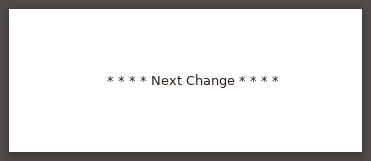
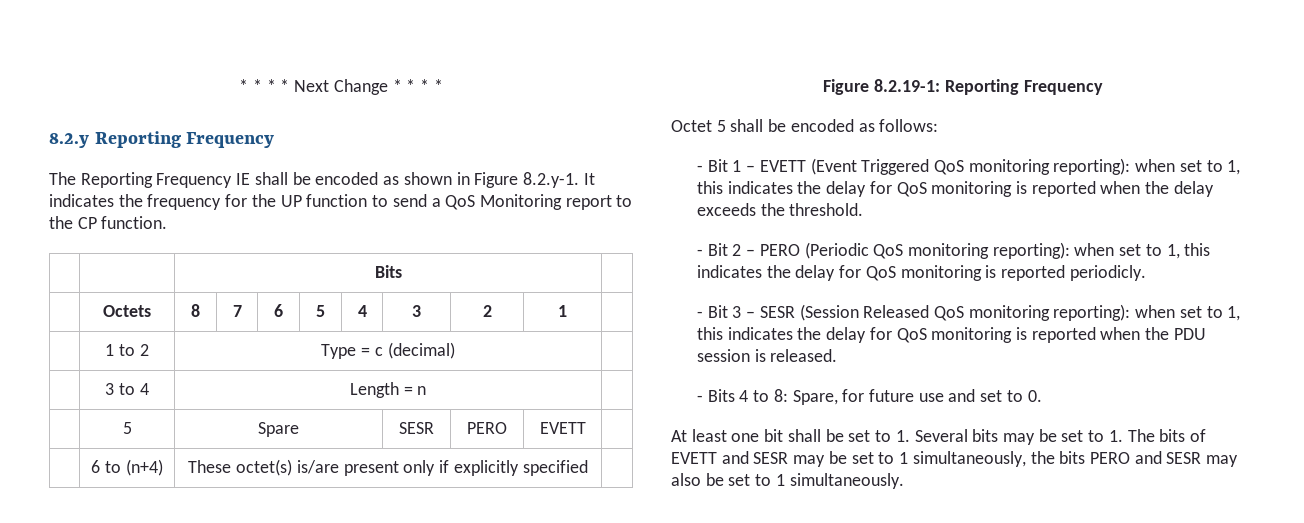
(279, 80) none -> [49,131,275,148] [49,172,595,188] [49,194,633,210] [49,216,168,229] [374,265,402,278] [103,305,151,317] [191,304,200,317] [232,305,242,317] [274,304,283,317] [316,305,325,317] [357,305,367,317] [412,305,422,317] [482,305,492,317] [558,305,567,317] [105,344,149,356] [321,342,455,359] [105,383,149,395] [349,382,427,398] [122,422,132,434] [258,422,299,437] [399,422,435,434] [467,422,508,434] [539,422,586,434] [91,459,163,476] [188,459,588,476] [823,79,1103,95] [671,119,939,132] [696,158,1241,175] [696,181,1214,197] [696,203,864,216] [696,242,1211,259] [696,265,1146,281] [696,304,1241,321] [696,327,1206,343] [696,349,838,362] [696,389,1042,405] [671,429,1207,445] [671,451,1239,467] [671,473,904,489] // 8.2.y Reporting Frequency // The Reporting Frequency IE shall be encoded as shown in Figure 8.2.y-1. It indicates the frequency for the UP function to send a QoS Monitoring report to the CP function. // | | Bits | // | Octets | 8 | 7 | 6 | 5 | 4 | 3 | 2 | 1 | // | 1 to 2 | Type = c (decimal) | // | 3 to 4 | Length = n | // | 5 | Spare | SESR | PERO | EVETT | // | 6 to (n+4) | These octet(s) is/are present only if explicitly specified | // Figure 8.2.19-1: Reporting Frequency // Octet 5 shall be encoded as follows: // - Bit 1 – EVETT (Event Triggered QoS monitoring reporting): when set to 1, this indicates the delay for QoS monitoring is reported when the delay exceeds the threshold. // - Bit 2 – PERO (Periodic QoS monitoring reporting): when set to 1, this indicates the delay for QoS monitoring is reported periodicly. // - Bit 3 – SESR (Session Released QoS monitoring reporting): when set to 1, this indicates the delay for QoS monitoring is reported when the PDU session is released. // - Bits 4 to 8: Spare, for future use and set to 0. // At least one bit shall be set to 1. Several bits may be set to 1. The bits of EVETT and SESR may be set to 1 simultaneously, the bits PERO and SESR may also be set to 1 simultaneously.

